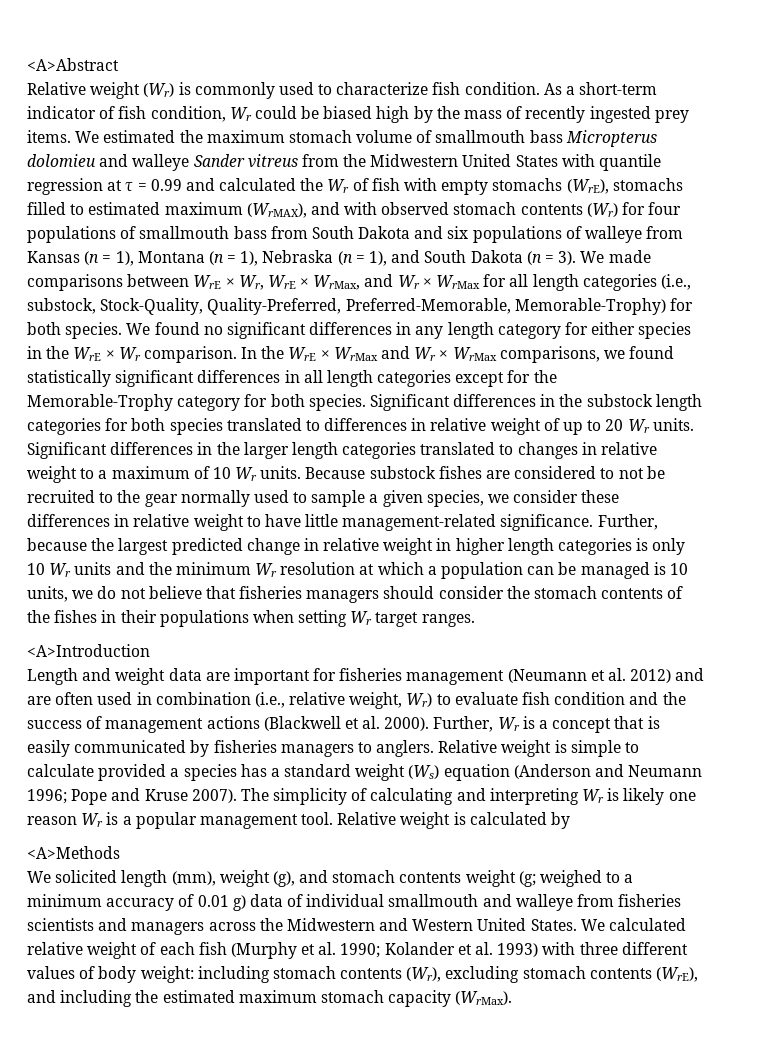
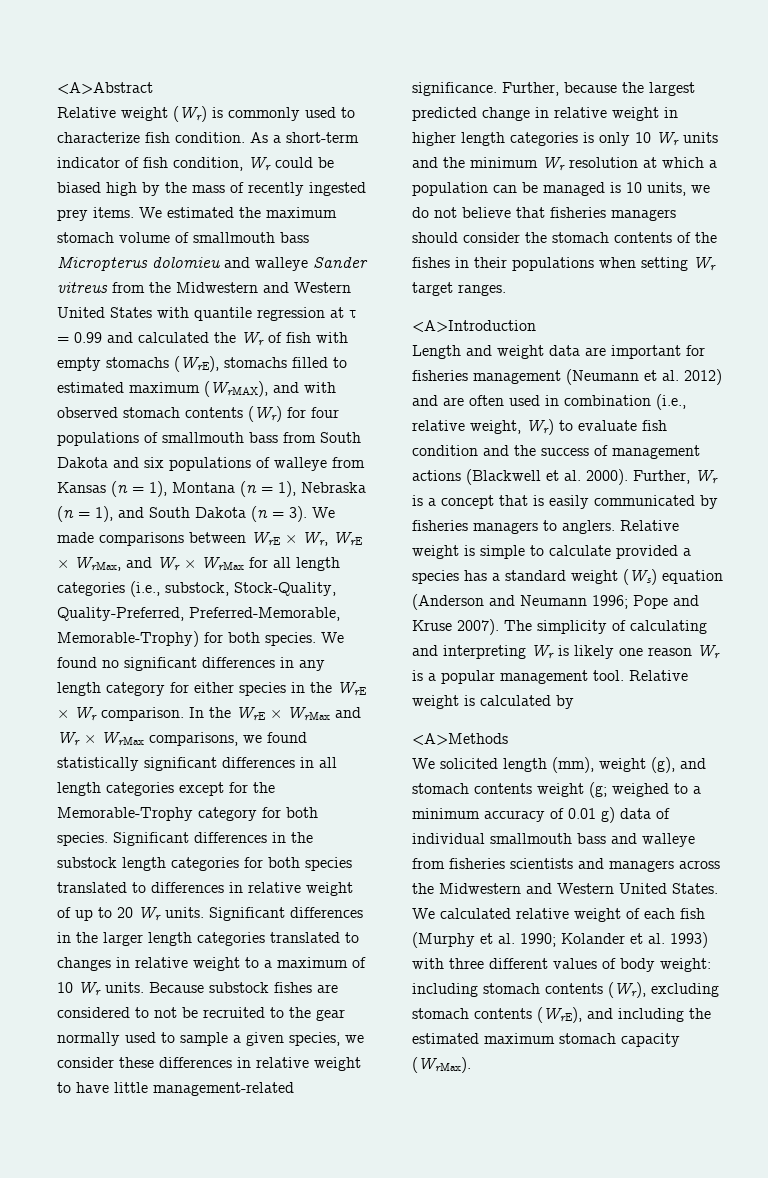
(459, 160) none -> [263,282,351,293] and Western
(479, 900) none -> [577,833,606,844] bass

